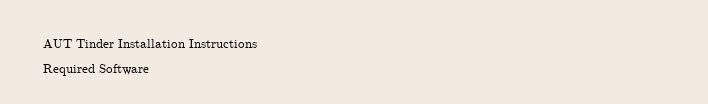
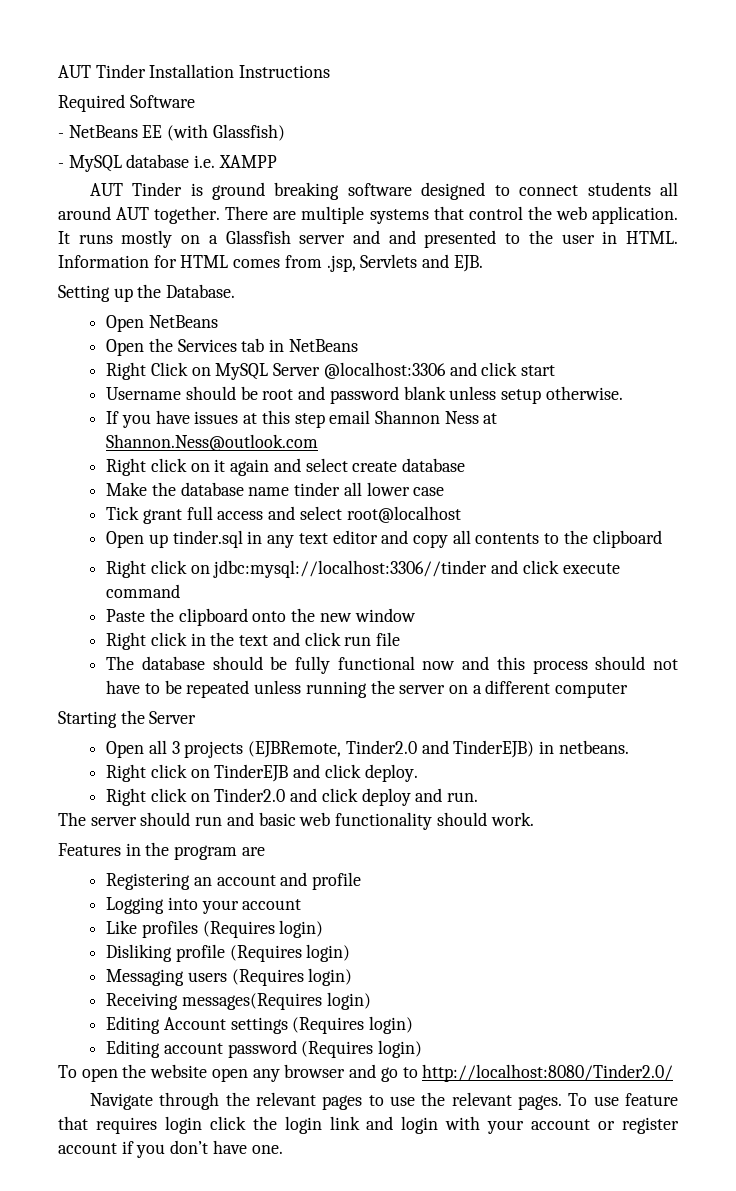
(149, 69) none -> [58,124,285,141] [58,154,277,172] [89,182,678,200] [58,206,678,224] [58,230,678,248] [58,254,483,272] [58,284,236,302] [106,315,218,332] [106,338,358,356] [106,362,556,380] [106,386,623,404] [106,410,498,428] [106,434,319,451] [106,458,466,476] [106,482,445,496] [106,506,461,524] [106,530,662,548] [106,560,620,578] [106,584,181,598] [106,608,416,626] [106,632,401,650] [106,656,678,674] [106,680,629,698] [58,710,197,728] [106,740,629,758] [106,764,418,782] [106,788,479,806] [58,812,534,830] [58,842,265,860] [106,872,362,890] [106,897,302,914] [106,920,324,938] [106,944,351,962] [106,968,353,986] [106,992,371,1010] [106,1016,414,1034] [106,1040,423,1058] [58,1064,674,1082] [89,1092,678,1110] [58,1116,679,1134] [58,1140,283,1158] // - NetBeans EE (with Glassfish) // - MySQL database i.e. XAMPP // AUT Tinder is ground breaking software designed to connect students all around AUT together. There are multiple systems that control the web application. It runs mostly on a Glassfish server and and presented to the user in HTML. Information for HTML comes from .jsp, Servlets and EJB. // Setting up the Database. // Open NetBeans // Open the Services tab in NetBeans // Right Click on MySQL Server @localhost:3306 and click start // Username should be root and password blank unless setup otherwise. // If you have issues at this step email Shannon Ness at Shannon.Ness@outlook.com // Right click on it again and select create database // Make the database name tinder all lower case // Tick grant full access and select root@localhost // Open up tinder.sql in any text editor and copy all contents to the clipboard // Right click on jdbc:mysql://localhost:3306//tinder and click execute command // Paste the clipboard onto the new window // Right click in the text and click run file // The database should be fully functional now and this process should not have to be repeated unless running the server on a different computer // Starting the Server // Open all 3 projects (EJBRemote, Tinder2.0 and TinderEJB) in netbeans. // Right click on TinderEJB and click deploy. // Right click on Tinder2.0 and click deploy and run. // The server should run and basic web functionality should work. // Features in the program are // Registering an account and profile // Logging into your account // Like profiles (Requires login) // Disliking profile (Requires login) // Messaging users (Requires login) // Receiving messages(Requires login) // Editing Account settings (Requires login) // Editing account password (Requires login) // To open the website open any browser and go to http://localhost:8080/Tinder2.0/ // Navigate through the relevant pages to use the relevant pages. To use feature that requires login click the login link and login with your account or register account if you don’t have one.

